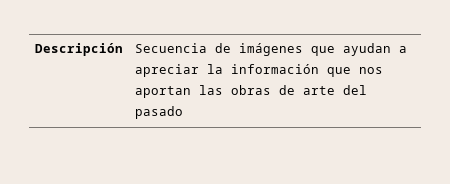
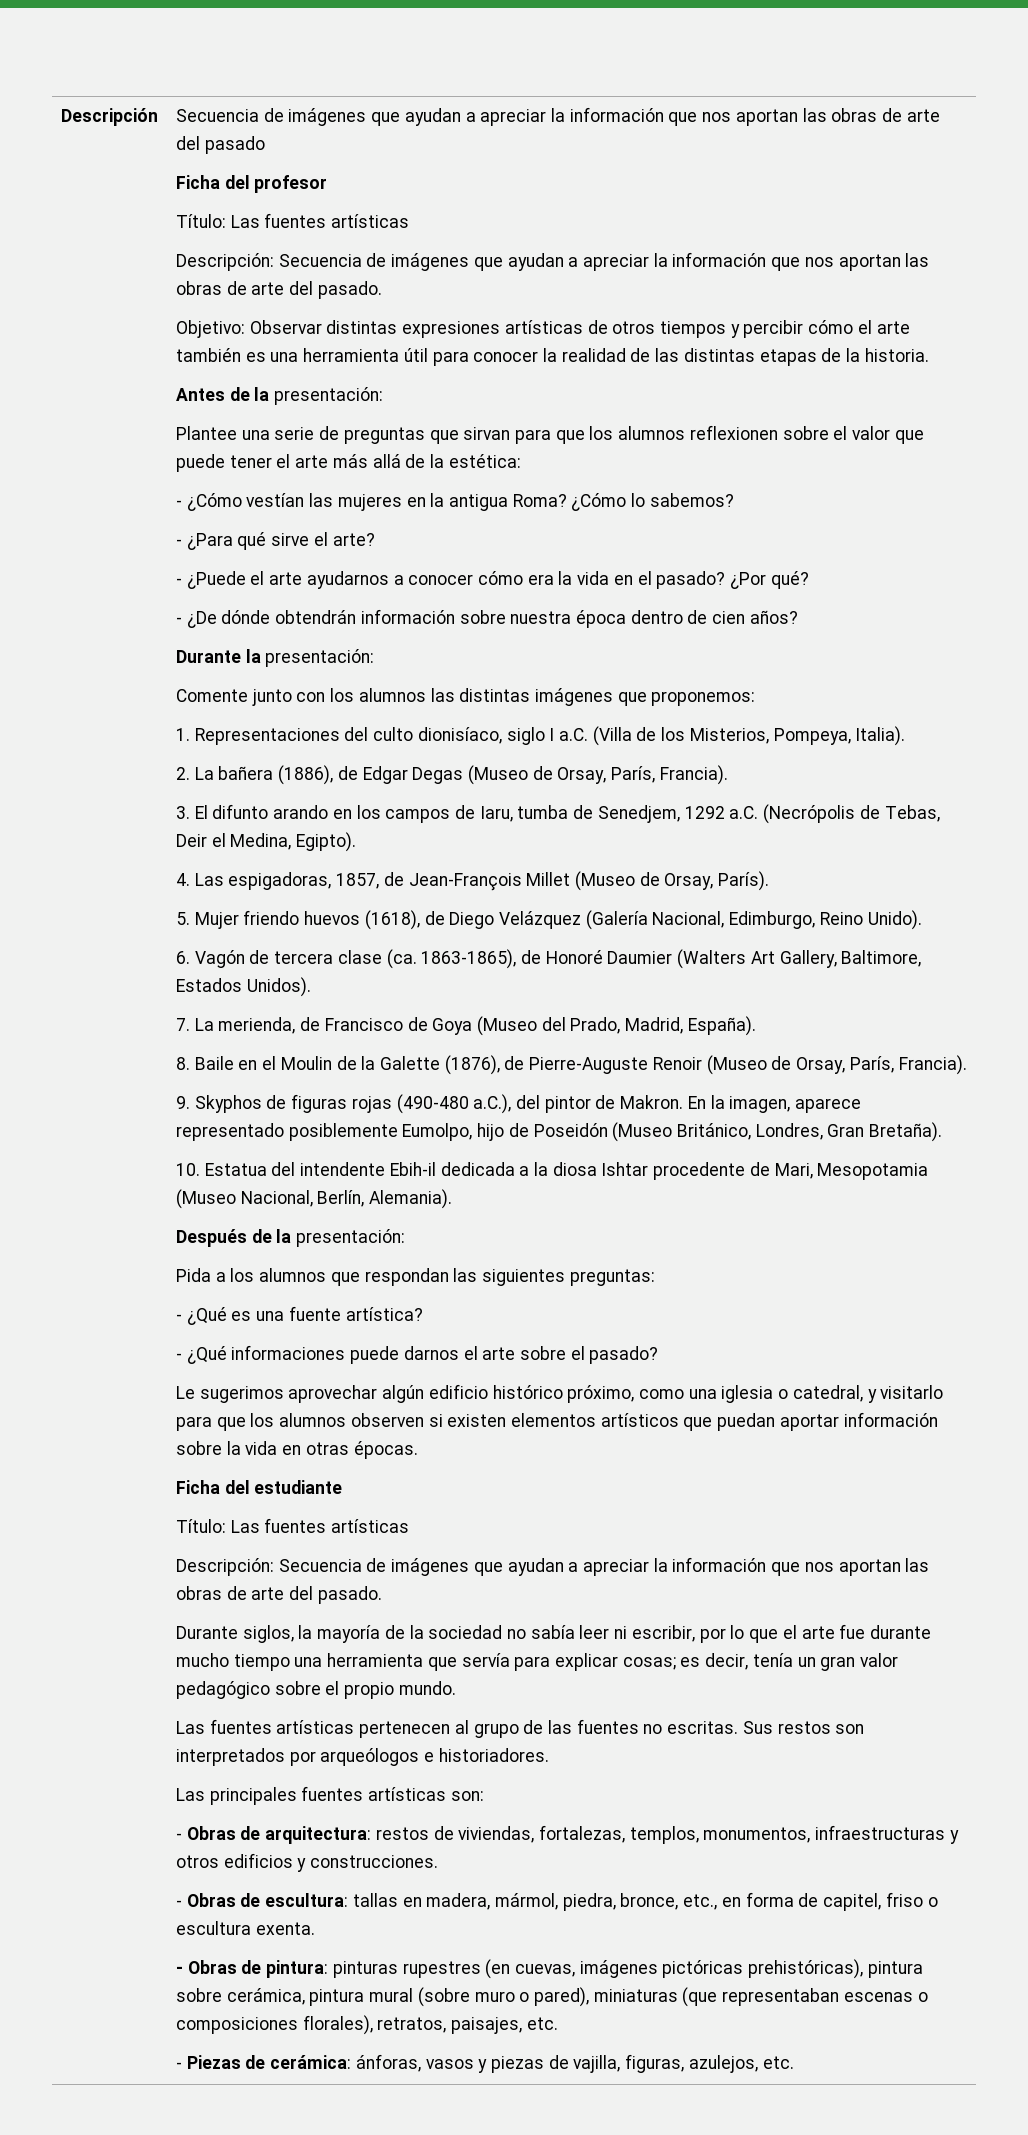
(183, 112) none -> [175,175,328,193] [175,213,410,228] [175,252,930,271] [175,281,382,299] [175,320,910,338] [175,348,929,366] [175,387,384,405] [175,425,924,444] [175,454,521,472] [175,493,734,511] [175,532,375,550] [175,571,809,589] [175,609,798,628] [175,649,375,667] [175,688,756,706] [175,726,906,746] [175,765,728,785] [175,804,940,824] [175,832,357,852] [175,871,770,891] [175,910,922,930] [175,949,922,969] [175,977,311,997] [175,1016,756,1036] [175,1055,967,1075] [175,1094,862,1114] [175,1122,943,1142] [175,1162,929,1180] [175,1189,453,1209] [175,1229,406,1247] [175,1268,655,1286] [175,1306,423,1325] [175,1345,659,1364] [175,1384,944,1403] [175,1412,938,1431] [175,1441,418,1459] [175,1480,343,1494] [175,1518,410,1533] [175,1557,930,1576] [175,1586,382,1604] [175,1624,931,1643] [175,1653,899,1671] [175,1681,456,1699] [175,1719,865,1738] [175,1748,549,1766] [175,1786,484,1805] [175,1825,959,1844] [175,1853,439,1872] [175,1892,938,1911] [175,1921,315,1935] [175,1959,923,1979] [175,1987,928,2007] [175,2015,558,2035] [175,2054,794,2073] // Ficha del profesor // Título: Las fuentes artísticas // Descripción: Secuencia de imágenes que ayudan a apreciar la información que nos aportan las obras de arte del pasado. // Objetivo: Observar distintas expresiones artísticas de otros tiempos y percibir cómo el arte también es una herramienta útil para conocer la realidad de las distintas etapas de la historia. // Antes de la presentación: // Plantee una serie de preguntas que sirvan para que los alumnos reflexionen sobre el valor que puede tener el arte más allá de la estética: // - ¿Cómo vestían las mujeres en la antigua Roma? ¿Cómo lo sabemos? // - ¿Para qué sirve el arte? // - ¿Puede el arte ayudarnos a conocer cómo era la vida en el pasado? ¿Por qué? // - ¿De dónde obtendrán información sobre nuestra época dentro de cien años? // Durante la presentación: // Comente junto con los alumnos las distintas imágenes que proponemos: // 1. Representaciones del culto dionisíaco, siglo I a.C. (Villa de los Misterios, Pompeya, Italia). // 2. La bañera (1886), de Edgar Degas (Museo de Orsay, París, Francia). // 3. El difunto arando en los campos de Iaru, tumba de Senedjem, 1292 a.C. (Necrópolis de Tebas, Deir el Medina, Egipto). // 4. Las espigadoras, 1857, de Jean-François Millet (Museo de Orsay, París). // 5. Mujer friendo huevos (1618), de Diego Velázquez (Galería Nacional, Edimburgo, Reino Unido). // 6. Vagón de tercera clase (ca. 1863-1865), de Honoré Daumier (Walters Art Gallery, Baltimore, Estados Unidos). // 7. La merienda, de Francisco de Goya (Museo del Prado, Madrid, España). // 8. Baile en el Moulin de la Galette (1876), de Pierre-Auguste Renoir (Museo de Orsay, París, Francia). // 9. Skyphos de figuras rojas (490-480 a.C.), del pintor de Makron. En la imagen, aparece representado posiblemente Eumolpo, hijo de Poseidón (Museo Británico, Londres, Gran Bretaña). // 10. Estatua del intendente Ebih-il dedicada a la diosa Ishtar procedente de Mari, Mesopotamia (Museo Nacional, Berlín, Alemania). // Después de la presentación: // Pida a los alumnos que respondan las siguientes preguntas: // - ¿Qué es una fuente artística? // - ¿Qué informaciones puede darnos el arte sobre el pasado? // Le sugerimos aprovechar algún edificio histórico próximo, como una iglesia o catedral, y visitarlo para que los alumnos observen si existen elementos artísticos que puedan aportar información sobre la vida en otras épocas. // Ficha del estudiante // Título: Las fuentes artísticas // Descripción: Secuencia de imágenes que ayudan a apreciar la información que nos aportan las obras de arte del pasado. // Durante siglos, la mayoría de la sociedad no sabía leer ni escribir, por lo que el arte fue durante mucho tiempo una herramienta que servía para explicar cosas; es decir, tenía un gran valor pedagógico sobre el propio mundo. // Las fuentes artísticas pertenecen al grupo de las fuentes no escritas. Sus restos son interpretados por arqueólogos e historiadores. // Las principales fuentes artísticas son: // - Obras de arquitectura: restos de viviendas, fortalezas, templos, monumentos, infraestructuras y otros edificios y construcciones. // - Obras de escultura: tallas en madera, mármol, piedra, bronce, etc., en forma de capitel, friso o escultura exenta. // - Obras de pintura: pinturas rupestres (en cuevas, imágenes pictóricas prehistóricas), pintura sobre cerámica, pintura mural (sobre muro o pared), miniaturas (que representaban escenas o composiciones florales), retratos, paisajes, etc. // - Piezas de cerámica: ánforas, vasos y piezas de vajilla, figuras, azulejos, etc.

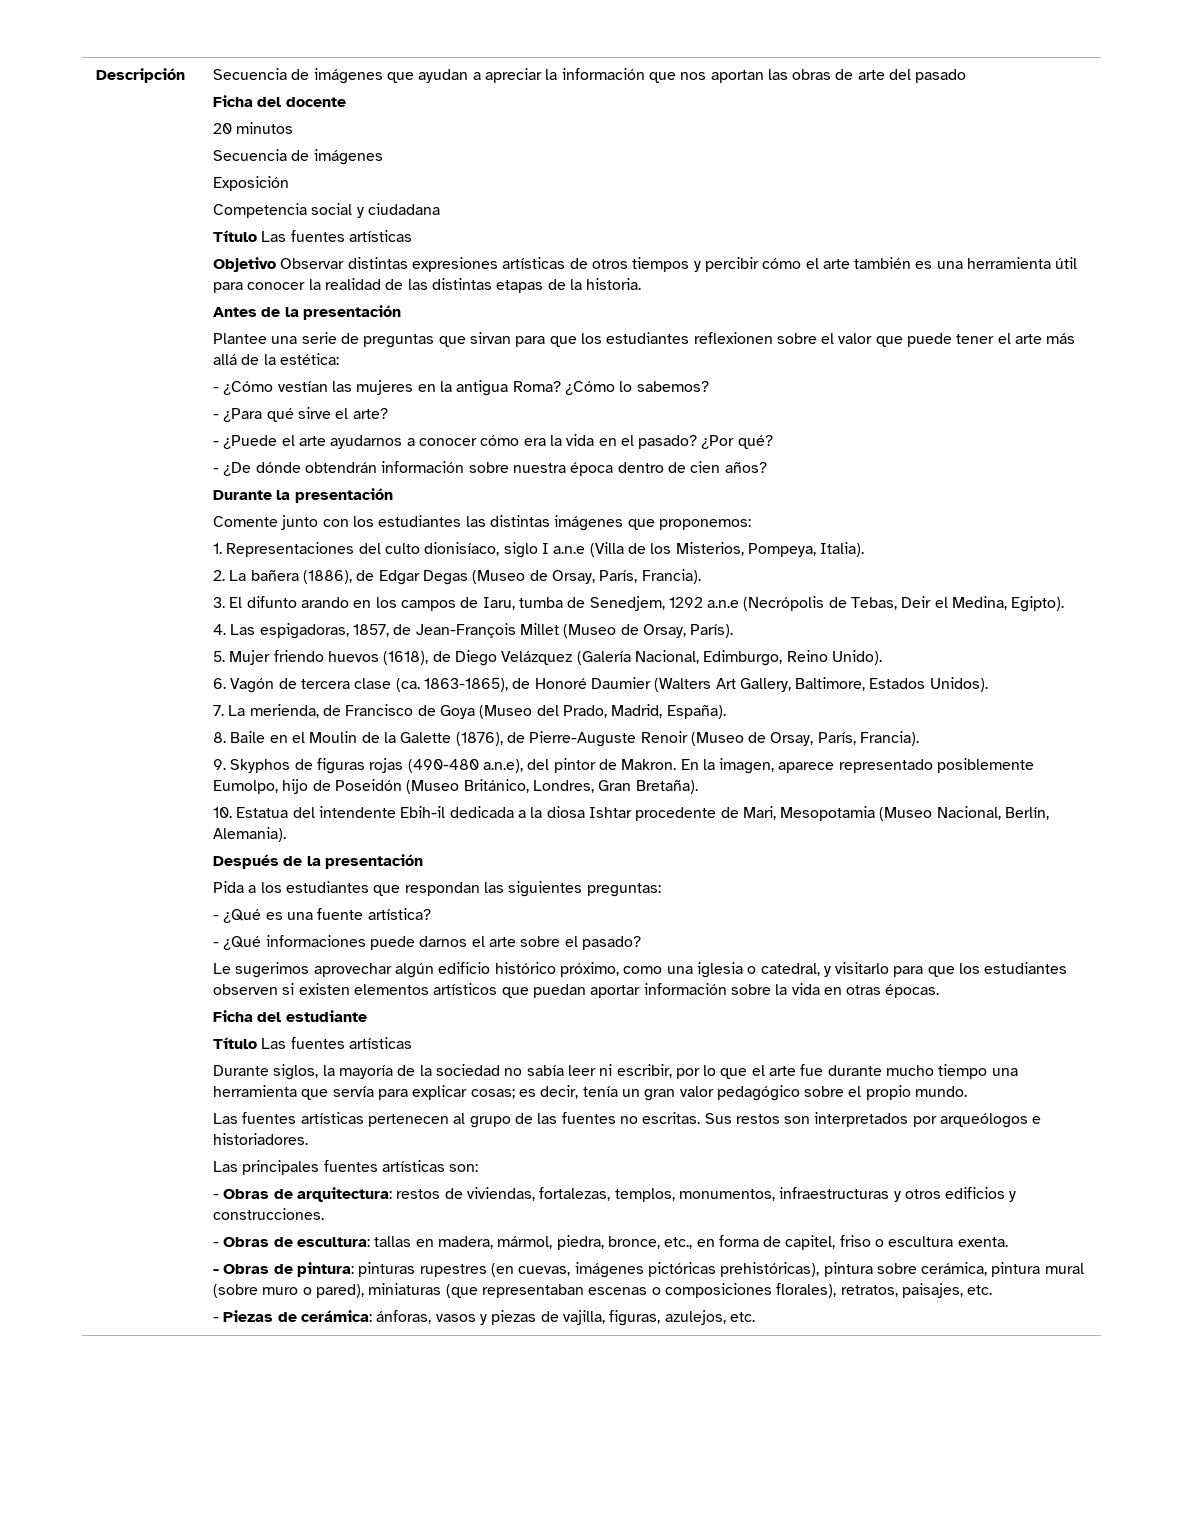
[254,175,328,193] [175,213,410,228] [175,252,930,271] [175,281,382,299] [175,320,245,338] profesor // Título: Las fuentes artísticas // Descripción: Secuencia de imágenes que ayudan a apreciar la información que nos aportan las obras de arte del pasado. // Objetivo: -> [285,97,346,107] [212,122,294,134] [212,149,383,165] [212,176,289,191] [212,203,440,218] [212,230,412,242] [212,257,276,272] docente // 20 minutos // Secuencia de imágenes // Exposición // Competencia social y ciudadana // Título Las fuentes artísticas // Objetivo
[274,387,384,405] presentación: -> [302,305,401,320] presentación
[618,426,686,440] alumnos -> [606,332,690,344] estudiantes
[265,649,375,667] presentación: -> [294,488,393,503] presentación
[358,688,426,702] alumnos -> [378,515,462,527] estudiantes
[558,728,588,741] a.C. -> [553,546,586,554] a.n.e
[729,806,759,819] a.C. -> [707,600,740,608] a.n.e
[473,1094,512,1114] a.C.), -> [482,759,523,773] a.n.e),
[296,1229,406,1247] presentación: -> [324,854,423,869] presentación
[259,1268,327,1282] alumnos -> [285,881,369,893] estudiantes
[279,1413,347,1427] alumnos -> [984,962,1068,974] estudiantes
[175,1518,410,1533] [175,1557,930,1576] [175,1586,382,1604] Título: Las fuentes artísticas // Descripción: Secuencia de imágenes que ayudan a apreciar la información que nos aportan las obras de arte del pasado. -> [212,1037,412,1049] Título Las fuentes artísticas

